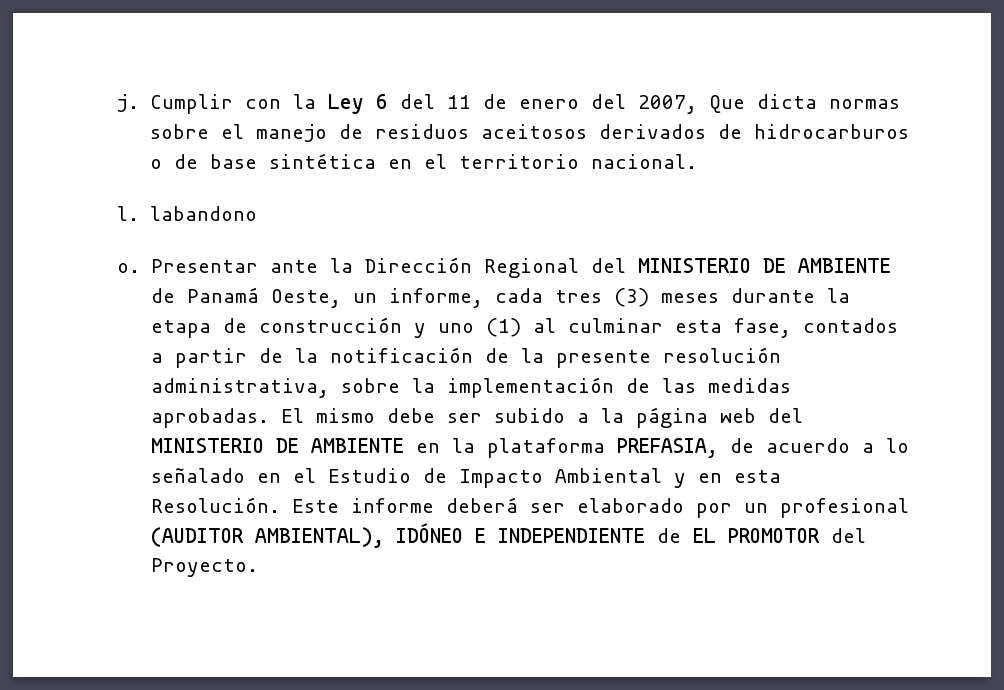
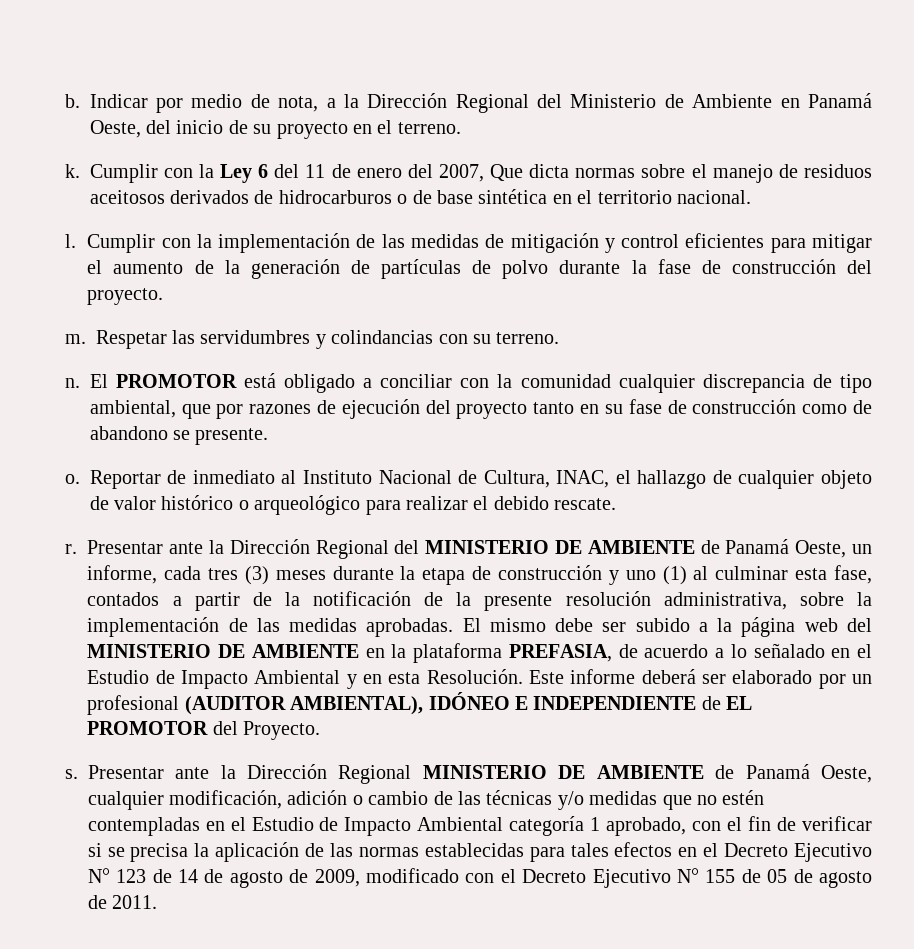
[117,94,140,112] j. -> [64,93,873,113] [89,120,461,139] [64,164,80,178] b. Indicar por medio de nota, a la Dirección Regional del Ministerio de Ambiente en Panamá Oeste, del inicio de su proyecto en el terreno. // k.
[149,206,257,221] [117,263,141,273] labandono // o. -> [87,233,872,253] [87,259,873,279] [87,288,164,305] [64,330,560,349] [64,373,873,393] [89,399,873,419] [89,426,269,445] [64,470,873,489] [89,495,617,515] [64,544,77,554] Cumplir con la implementación de las medidas de mitigación y control eficientes para mitigar el aumento de la generación de partículas de polvo durante la fase de construcción del proyecto. // m. Respetar las servidumbres y colindancias con su terreno. // n. El PROMOTOR está obligado a conciliar con la comunidad cualquier discrepancia de tipo ambiental, que por razones de ejecución del proyecto tanto en su fase de construcción como de abandono se presente. // o. Reportar de inmediato al Instituto Nacional de Cultura, INAC, el hallazgo de cualquier objeto de valor histórico o arqueológico para realizar el debido rescate. // r.
(258, 567) none -> [64,764,873,784] [87,790,765,810] [87,816,872,836] [87,842,872,862] [87,868,873,888] [87,895,158,909] // s. Presentar ante la Dirección Regional MINISTERIO DE AMBIENTE de Panamá Oeste, cualquier modificación, adición o cambio de las técnicas y/o medidas que no estén contempladas en el Estudio de Impacto Ambiental categoría 1 aprobado, con el fin de verificar si se precisa la aplicación de las normas establecidas para tales efectos en el Decreto Ejecutivo N° 123 de 14 de agosto de 2009, modificado con el Decreto Ejecutivo N° 155 de 05 de agosto de 2011.

